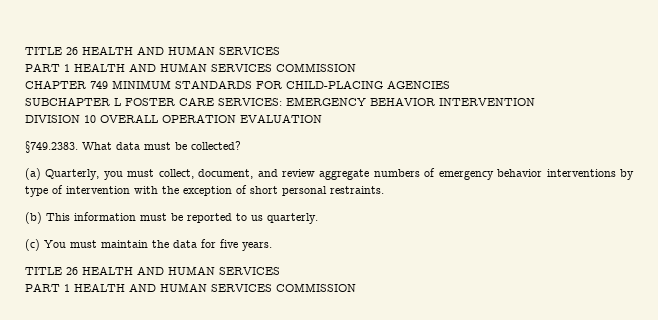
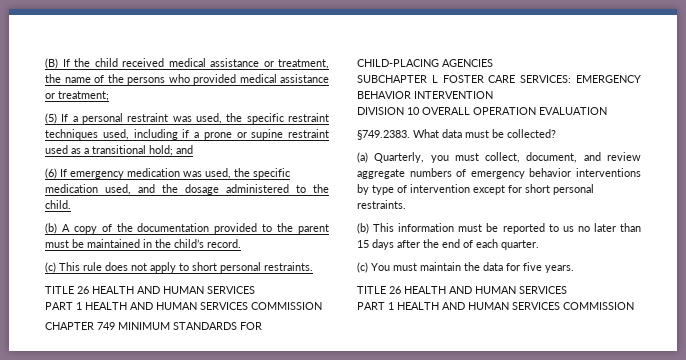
(25, 51) none -> [45,58,329,69] [45,74,329,85] [45,91,109,101] [45,113,329,124] [45,129,329,140] [45,145,193,156] [45,168,290,179] [45,184,329,195] [45,200,71,209] [45,223,329,234] [45,239,241,248] [45,262,313,273] (B) If the child received medical assistance or treatment, the name of the persons who provided medical assistance or treatment; // (5) If a personal restraint was used, the specific restraint techniques used, including if a prone or supine restraint used as a transitional hold; and // (6) If emergency medication was used, the specific medication used, and the dosage administered to the child. // (b) A copy of the documentation provided to the parent must be maintained in the child’s record. // (c) This rule does not apply to short personal restraints. //
[134,185,247,196] with the exception of -> [473,185,522,195] except for
[267,213,318,224] quarterly. -> [577,223,641,232] [357,239,539,250] no later than 15 days after the end of each quarter.

